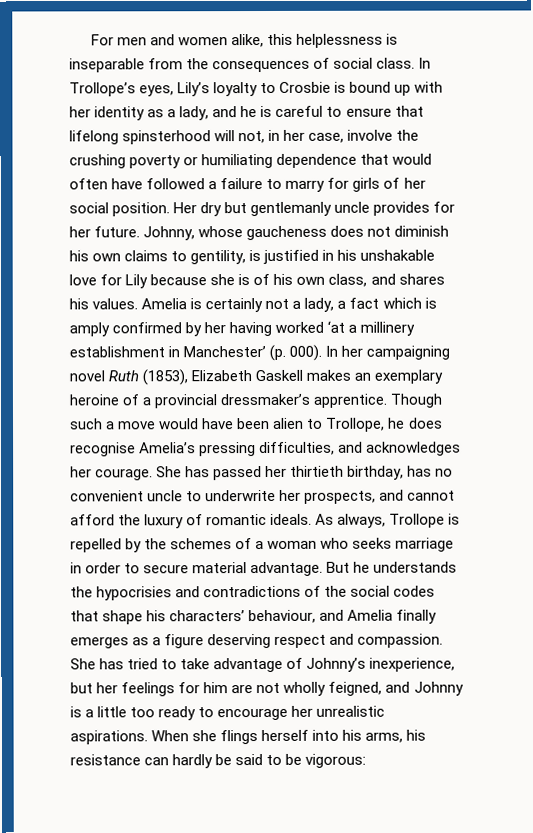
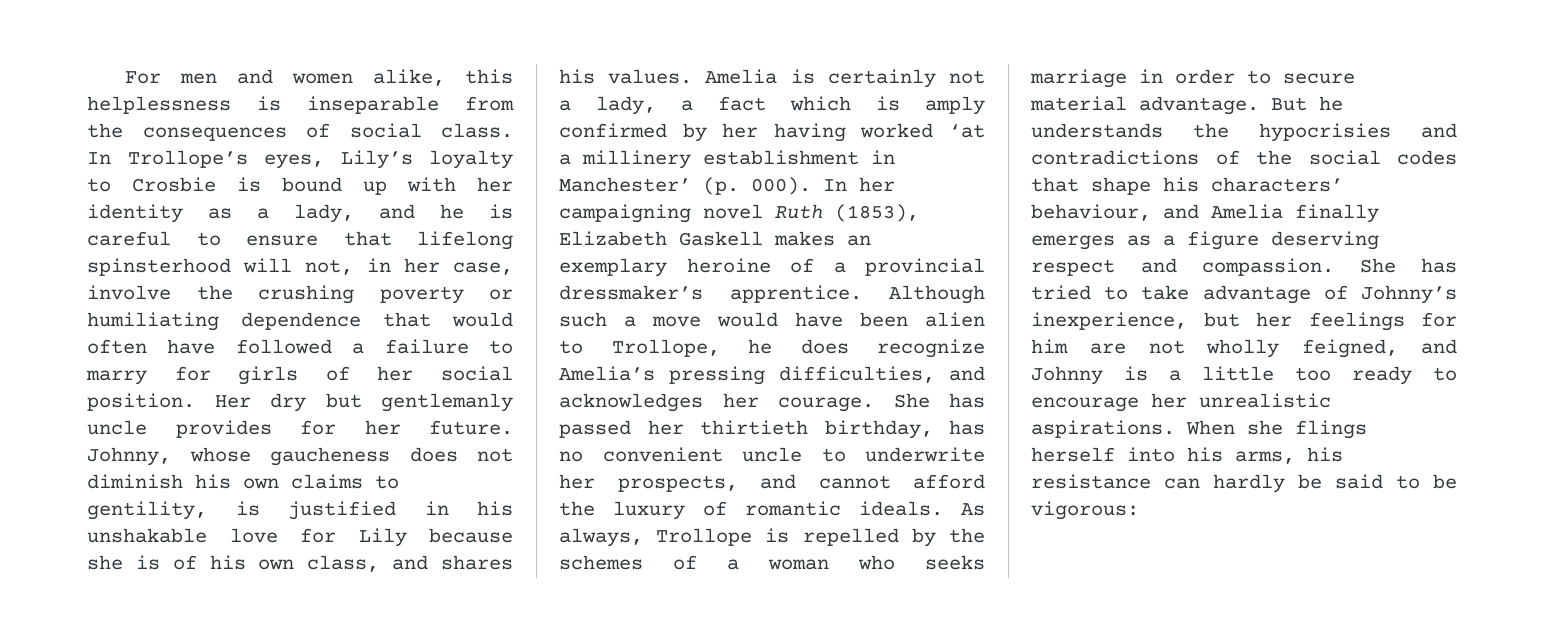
[390,393,443,408] Though -> [889,285,985,304] Although
[70,442,136,457] recognise -> [877,339,985,358] recognize

